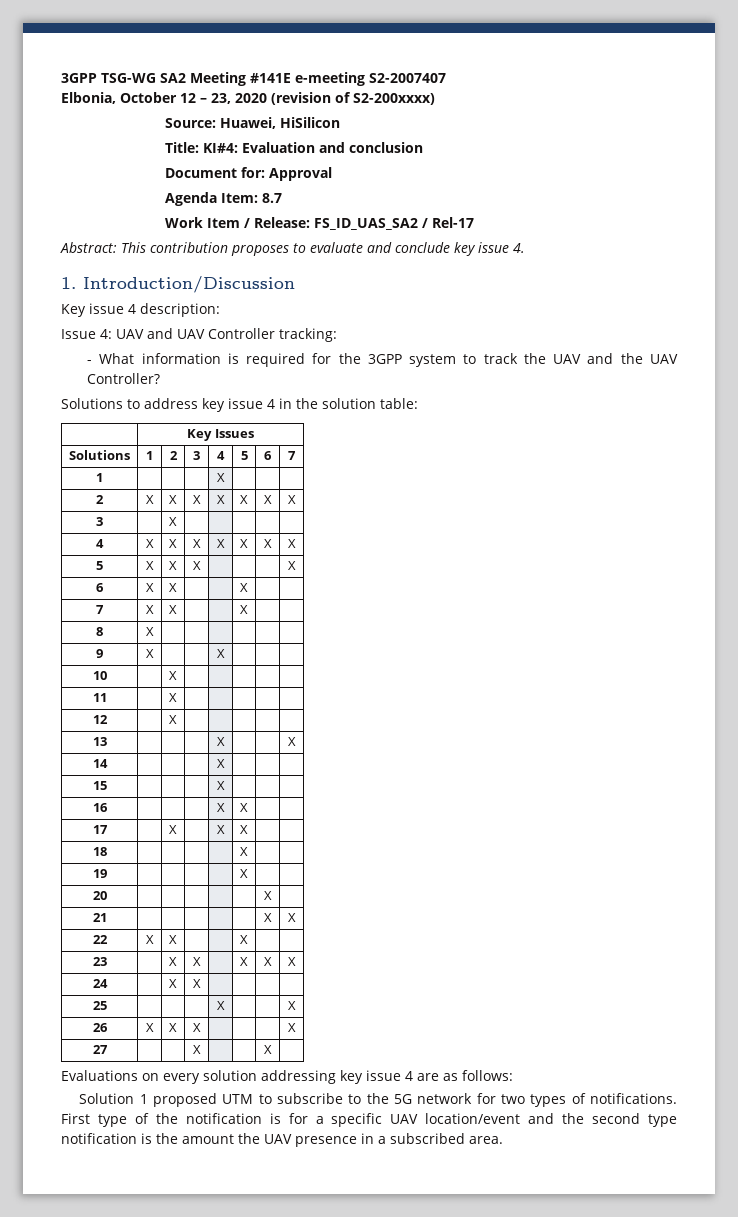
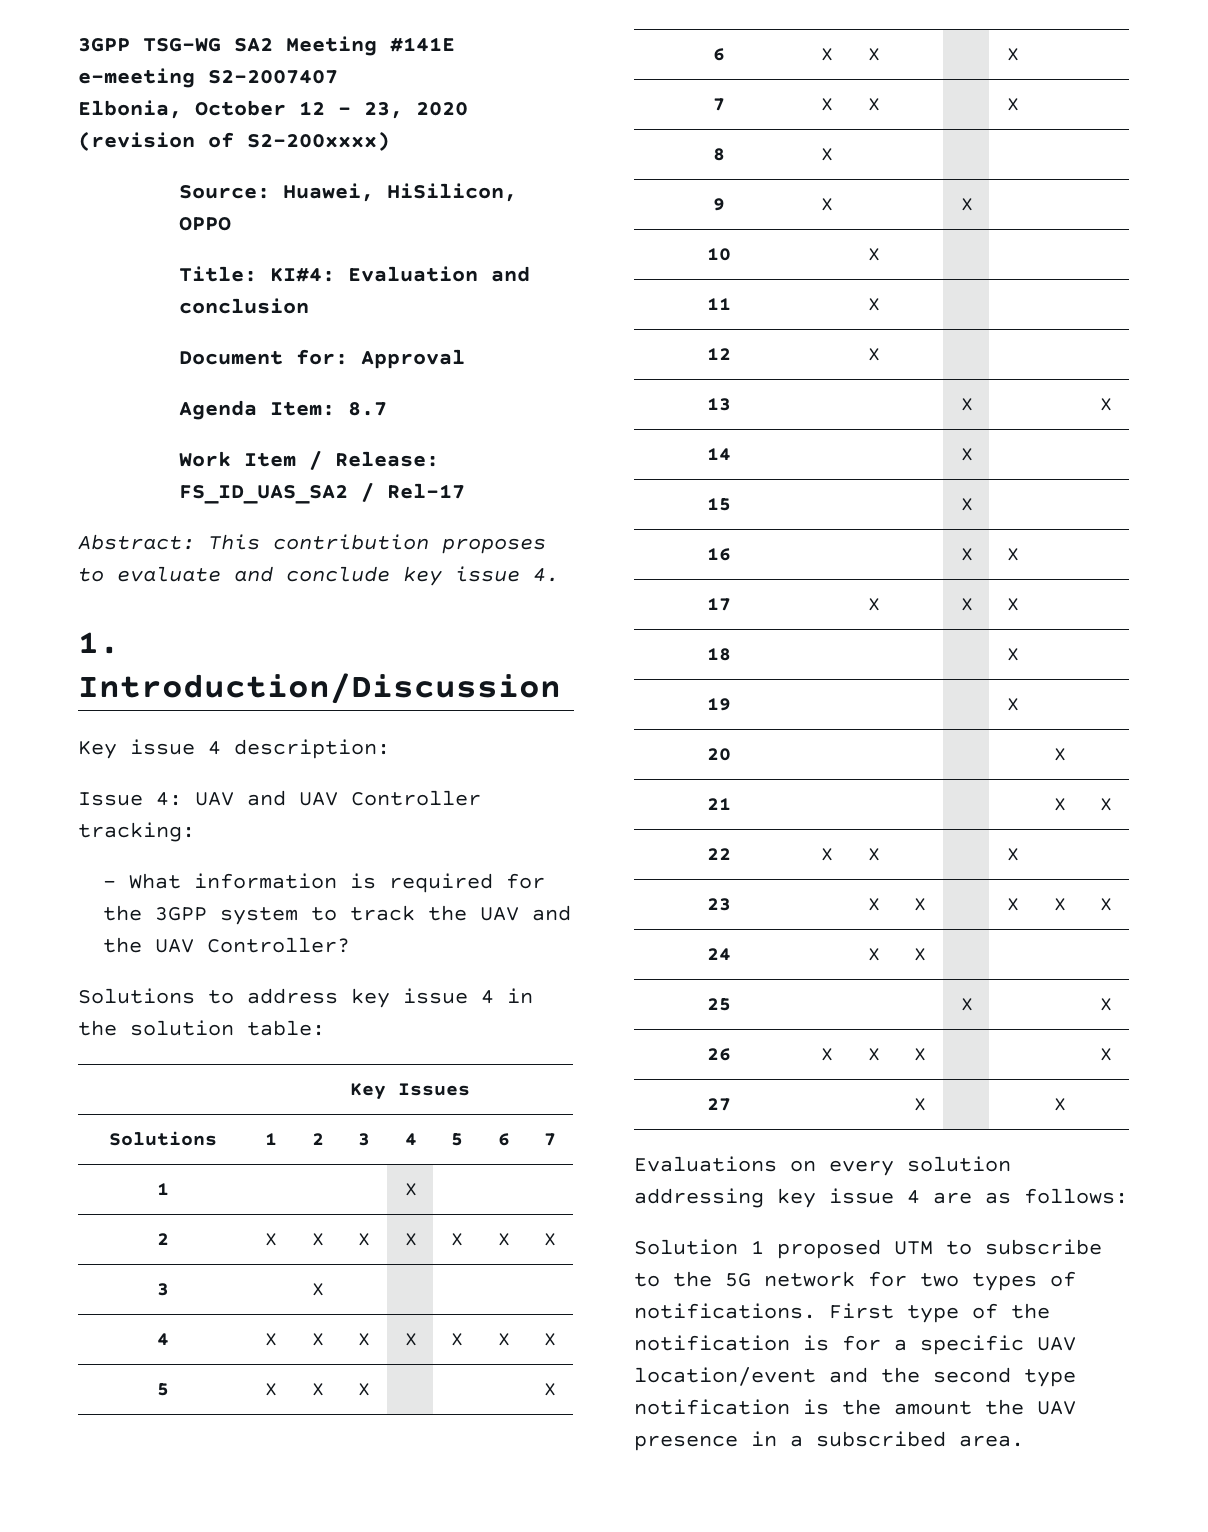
[280,117,341,128] HiSilicon -> [386,183,517,202] [178,217,231,231] HiSilicon, OPPO

